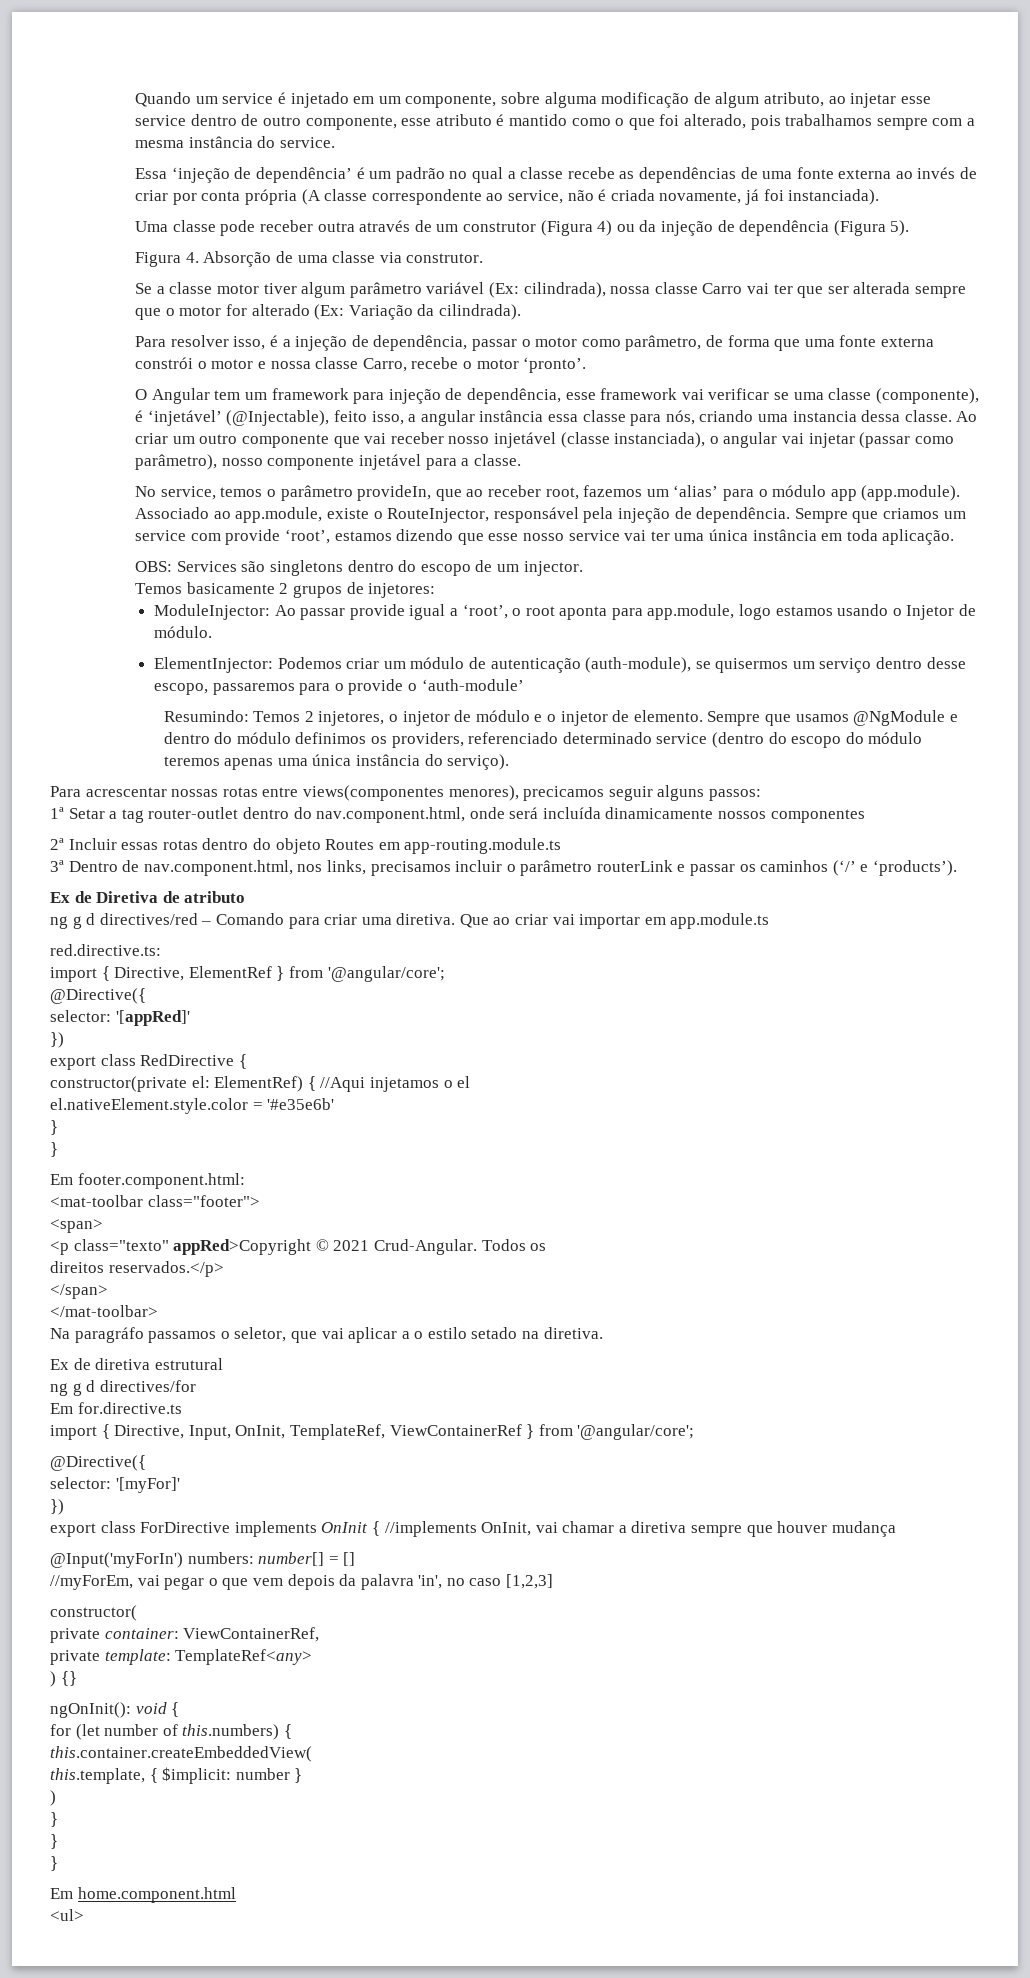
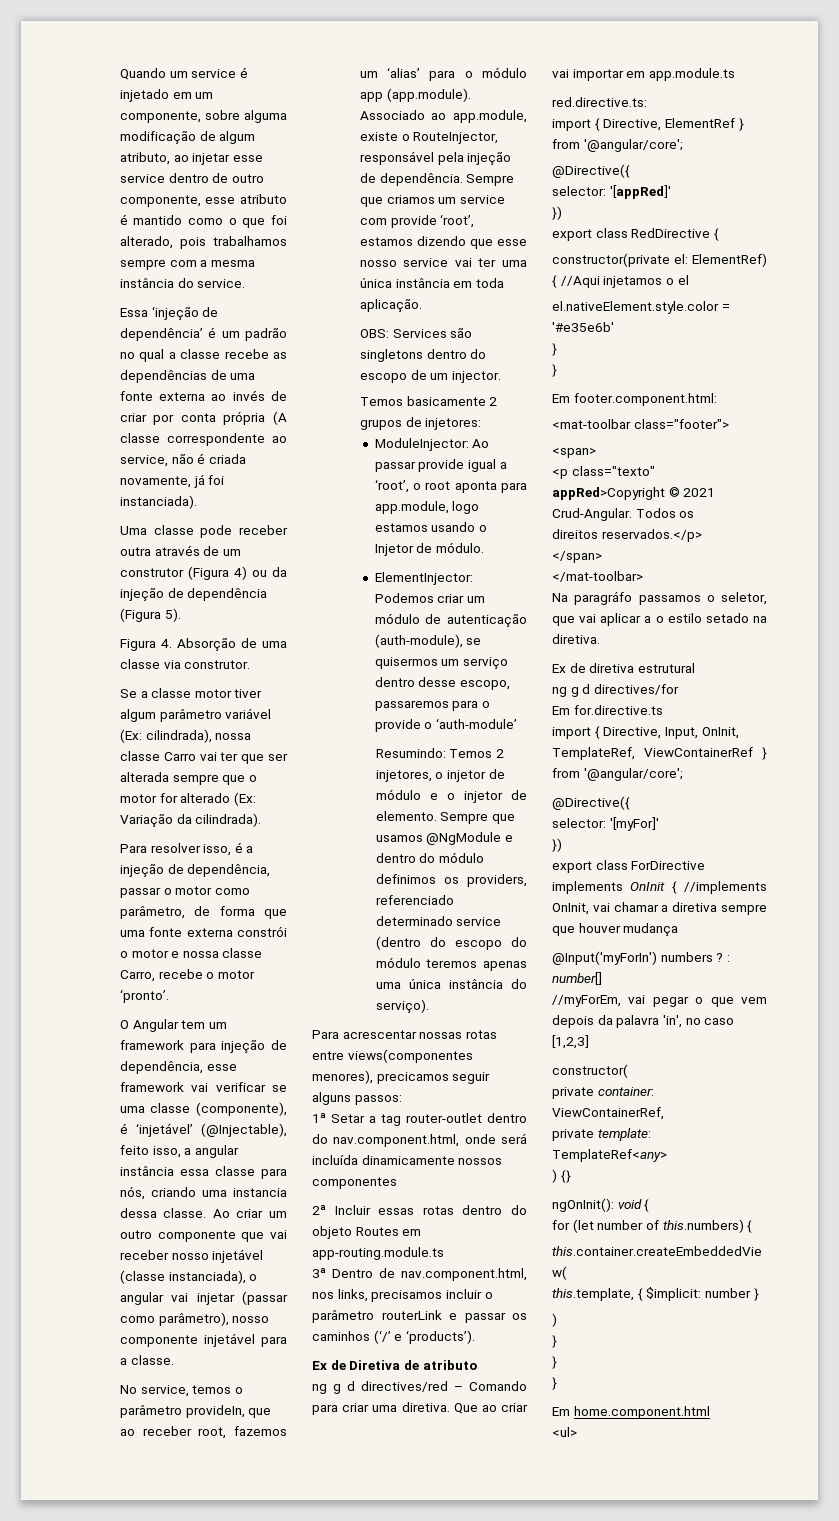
[187,1552,254,1564] numbers: -> [660,952,730,962] numbers ? :
[328,1552,356,1566] = [] -> (602, 978) none

